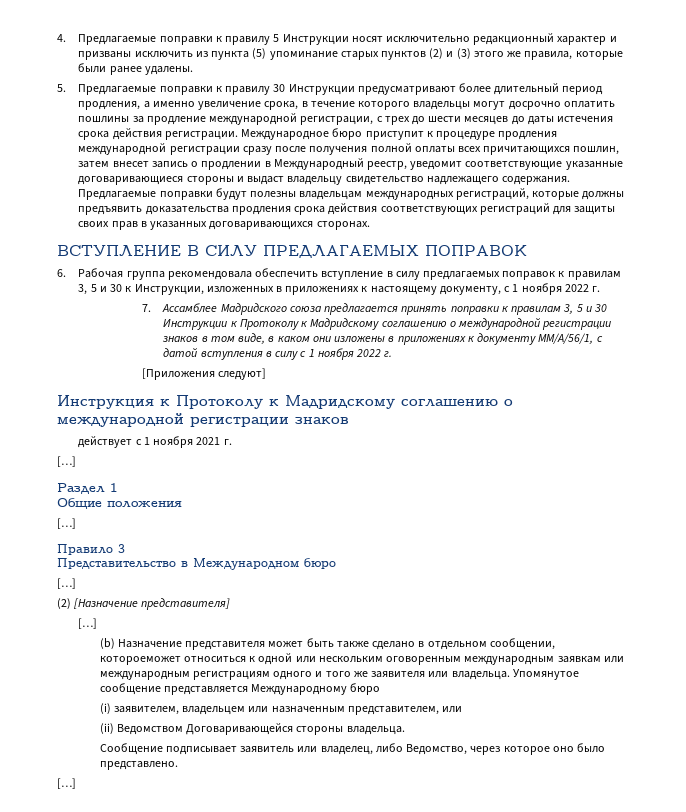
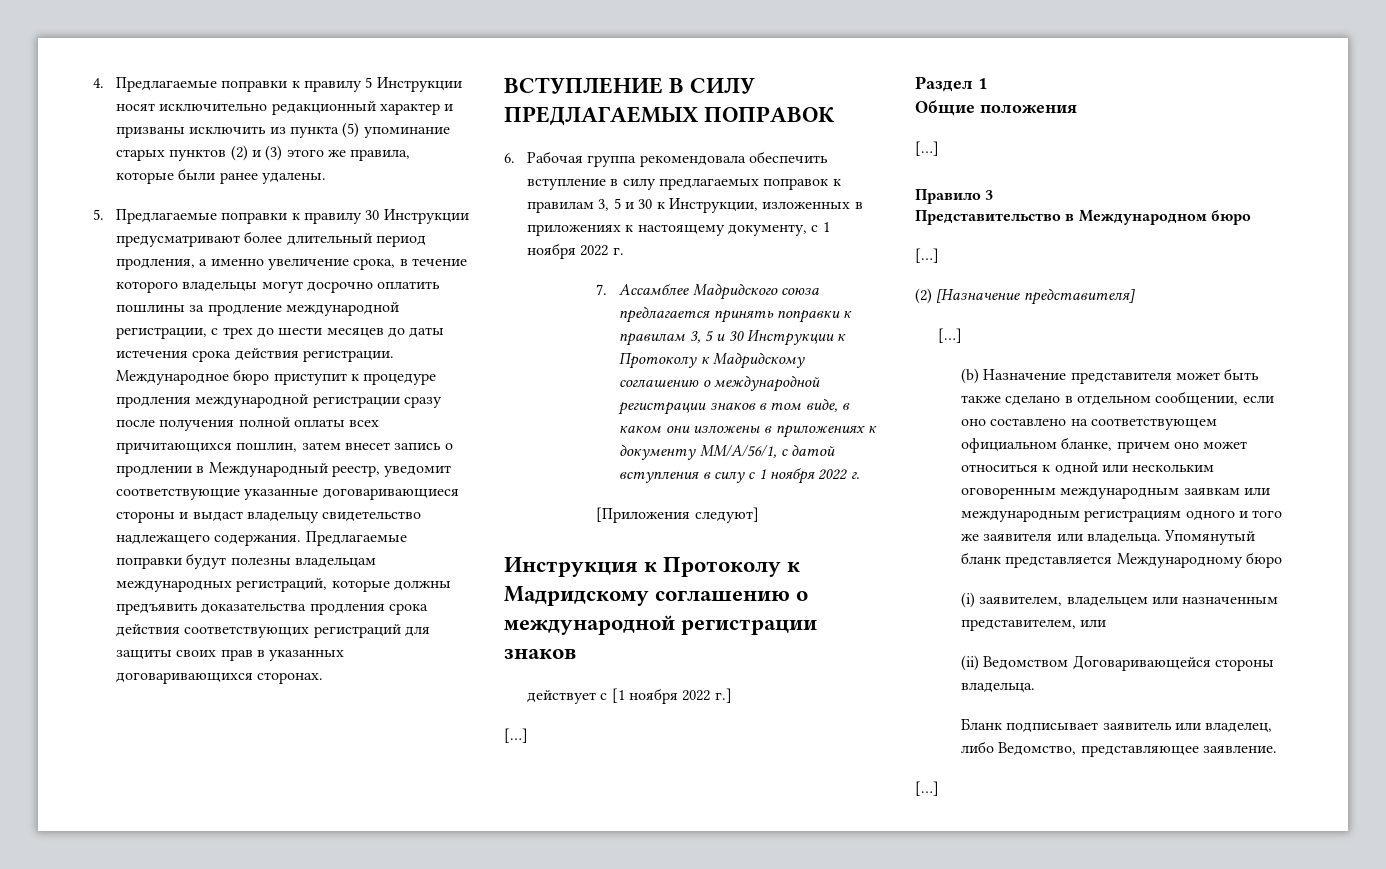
[143,436,232,448] 1 ноября 2021 г. -> [611,688,732,704] [1 ноября 2022 г.]
[99,656,181,665] котороеможет -> [1242,395,1274,403] [961,418,1218,430] [961,437,1248,453] если оно составлено на соответствующем официальном бланке, причем оно может
[512,669,579,680] [99,683,161,695] Упомянутое сообщение -> [1164,530,1256,545] [961,552,1002,564] Упомянутый бланк
[99,743,163,755] Сообщение -> [961,718,1003,730] Бланк
[470,743,605,755] [99,761,178,770] через которое оно было представлено. -> [1080,745,1278,757] представляющее заявление.

